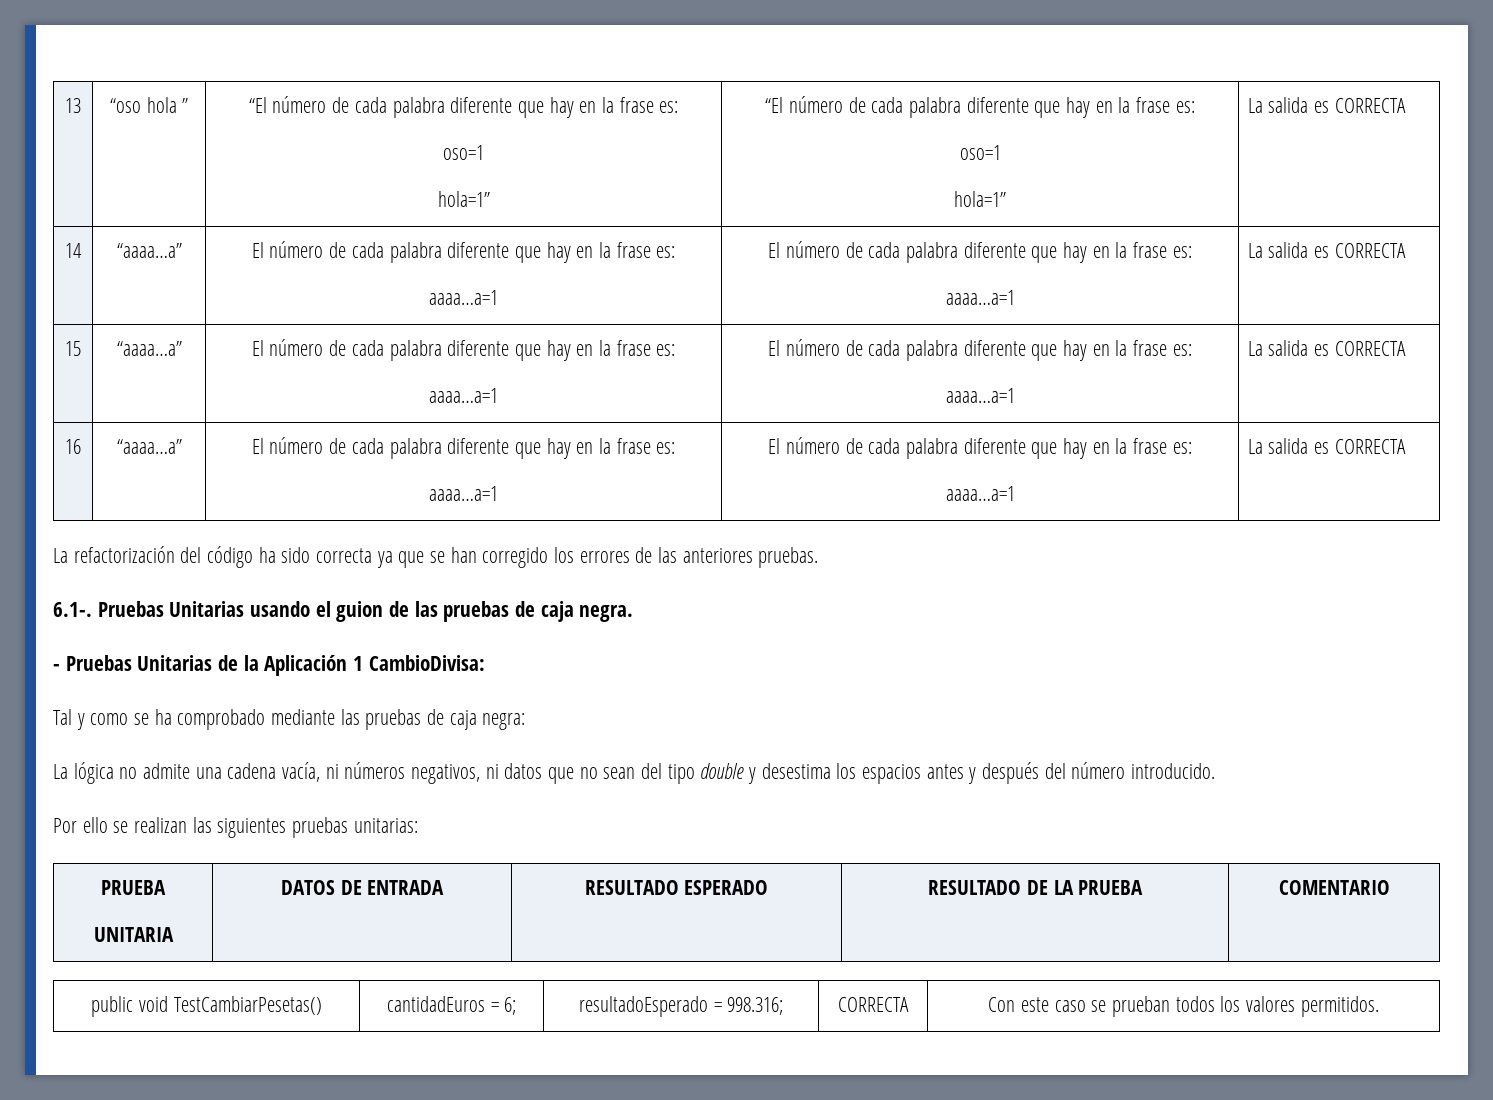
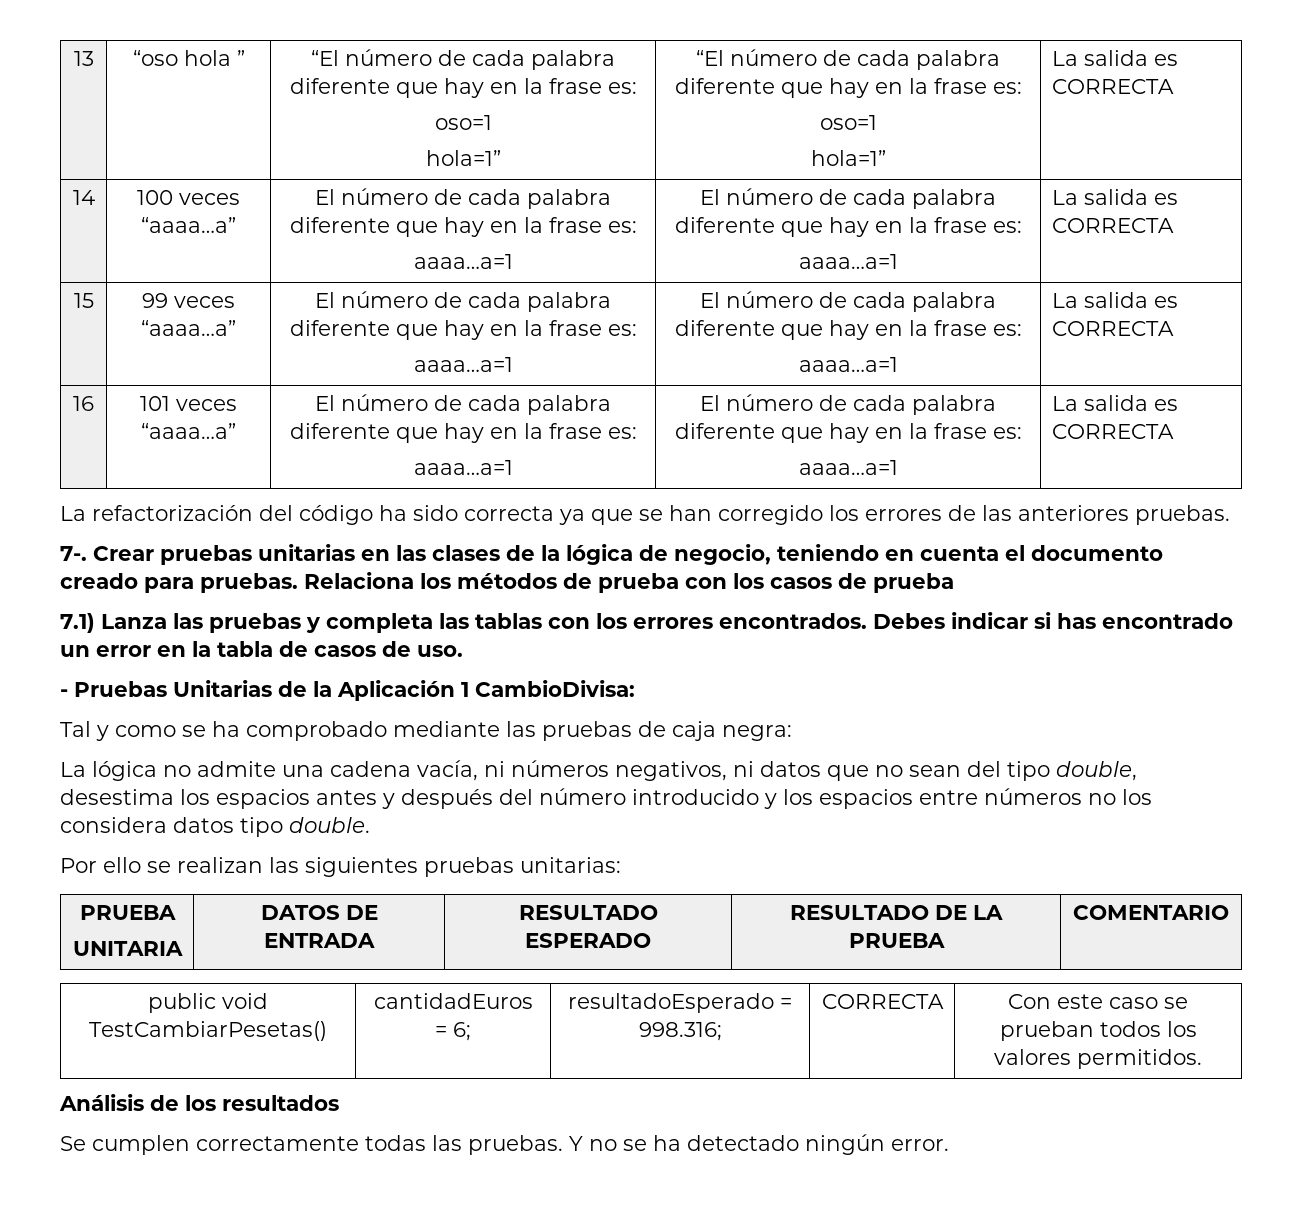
(82, 250) none -> [137,190,240,205] 100 veces
(81, 348) none -> [142,293,235,308] 99 veces
(81, 446) none -> [140,396,237,411] 101 veces
[53,601,634,622] 6.1-. Pruebas Unitarias usando el guion de las pruebas de caja negra. -> [60,544,1163,565] [60,572,954,593] [60,612,1233,633] [60,641,463,657] 7-. Crear pruebas unitarias en las clases de la lógica de negocio, teniendo en cuenta el documento creado para pruebas. Relaciona los métodos de prueba con los casos de prueba // 7.1) Lanza las pruebas y completa las tablas con los errores encontrados. Debes indicar si has encontrado un error en la tabla de casos de uso.
[700,763,757,784] double y -> [1056,761,1137,781] double,
[1131,763,1216,779] introducido. -> [632,788,1152,809] [60,817,370,837] introducido y los espacios entre números no los considera datos tipo double.
(1379, 1006) none -> [59,1094,339,1111] [60,1134,949,1155] // Análisis de los resultados // Se cumplen correctamente todas las pruebas. Y no se ha detectado ningún error.

